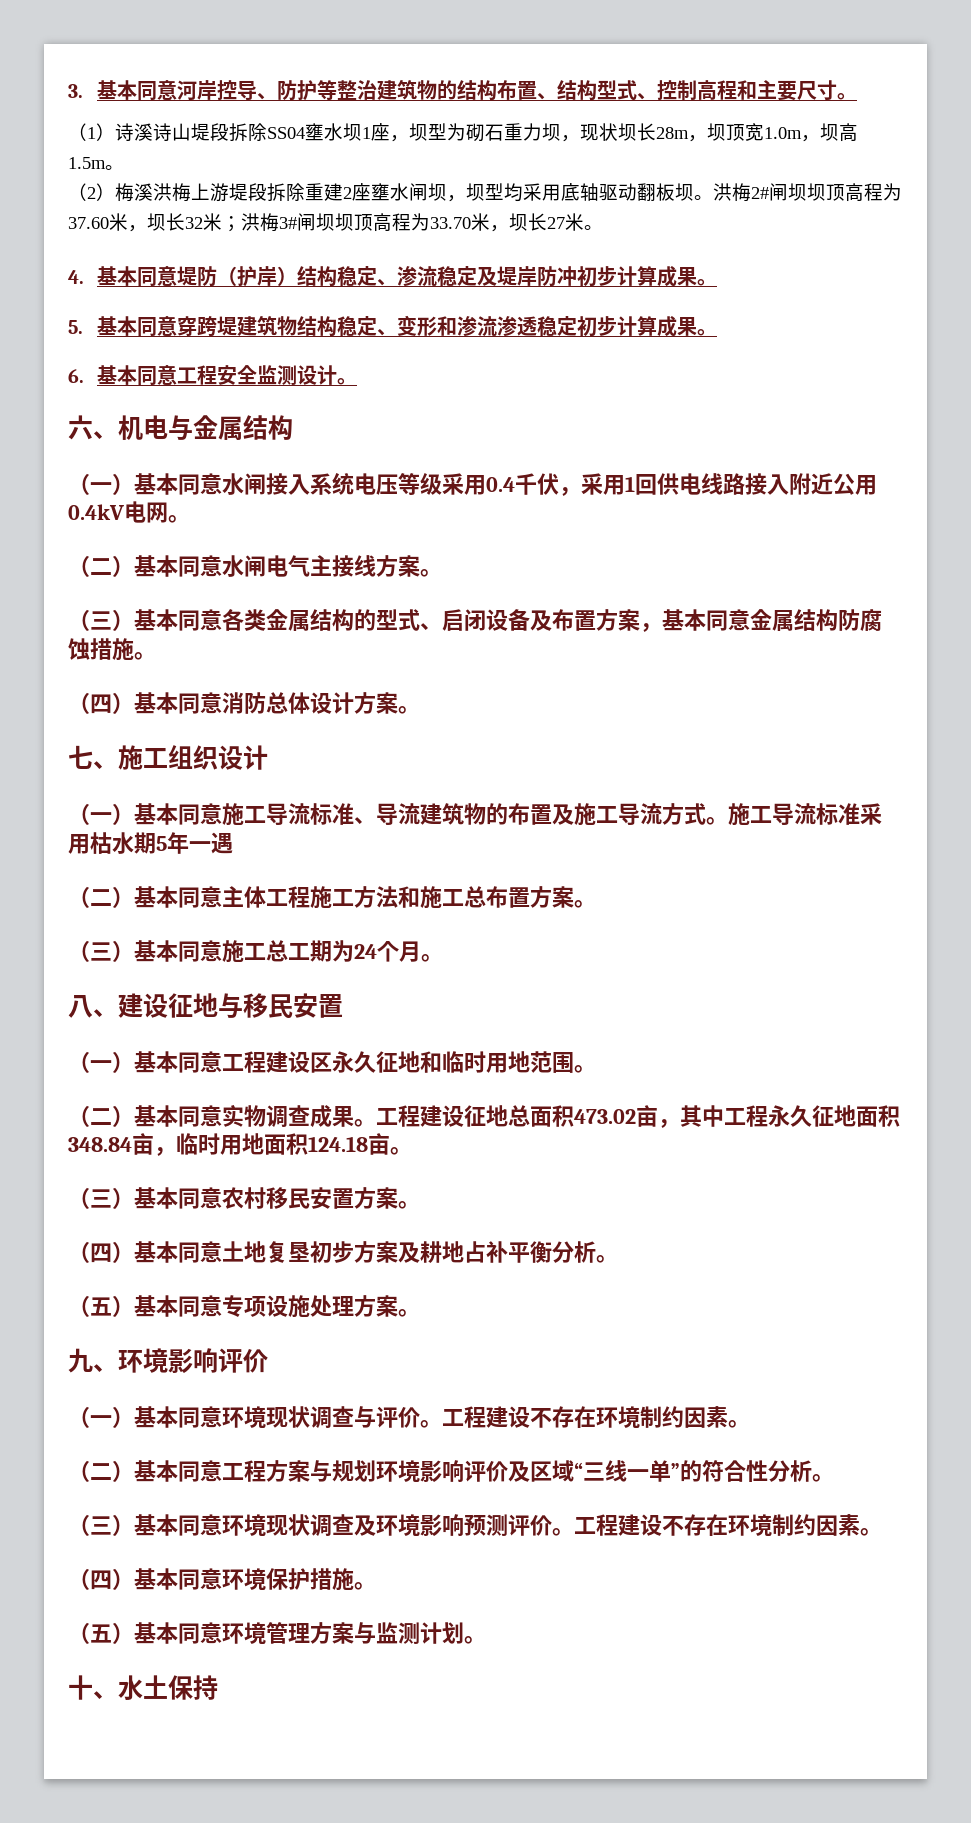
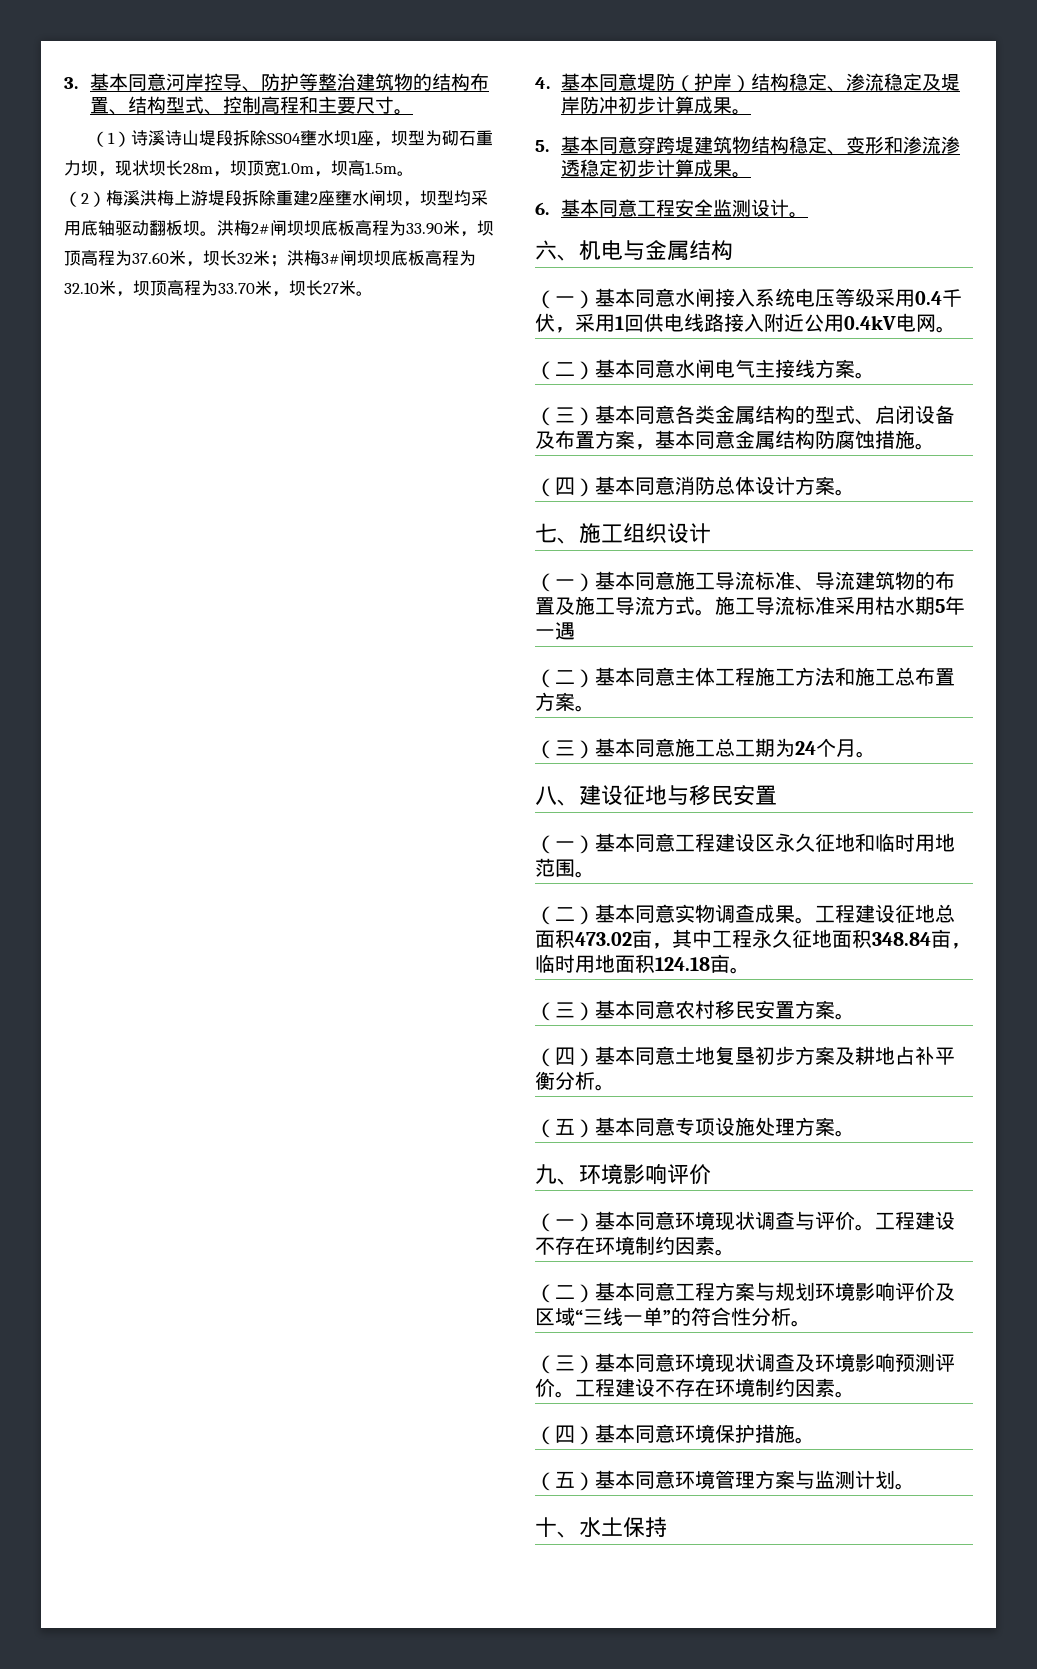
(826, 192) none -> [321,220,494,237] 底板高程为33.90米，坝
(354, 222) none -> [391,250,476,266] [64,280,150,297] 底板高程为32.10米，坝

